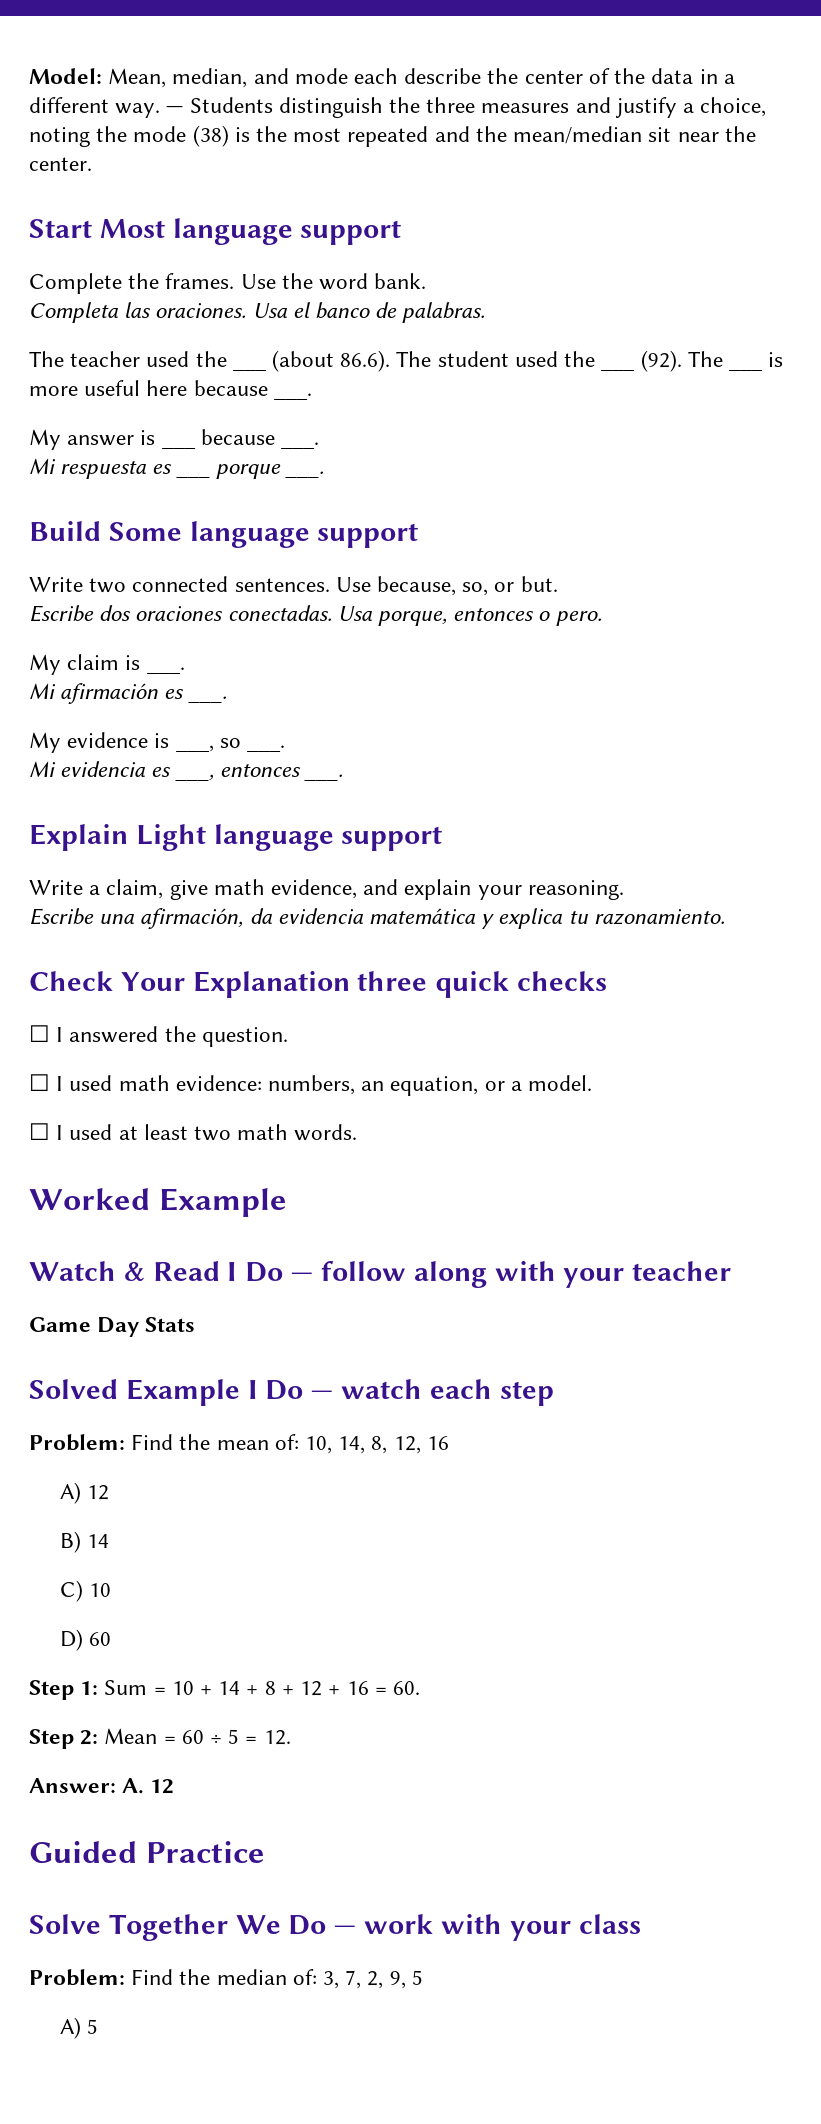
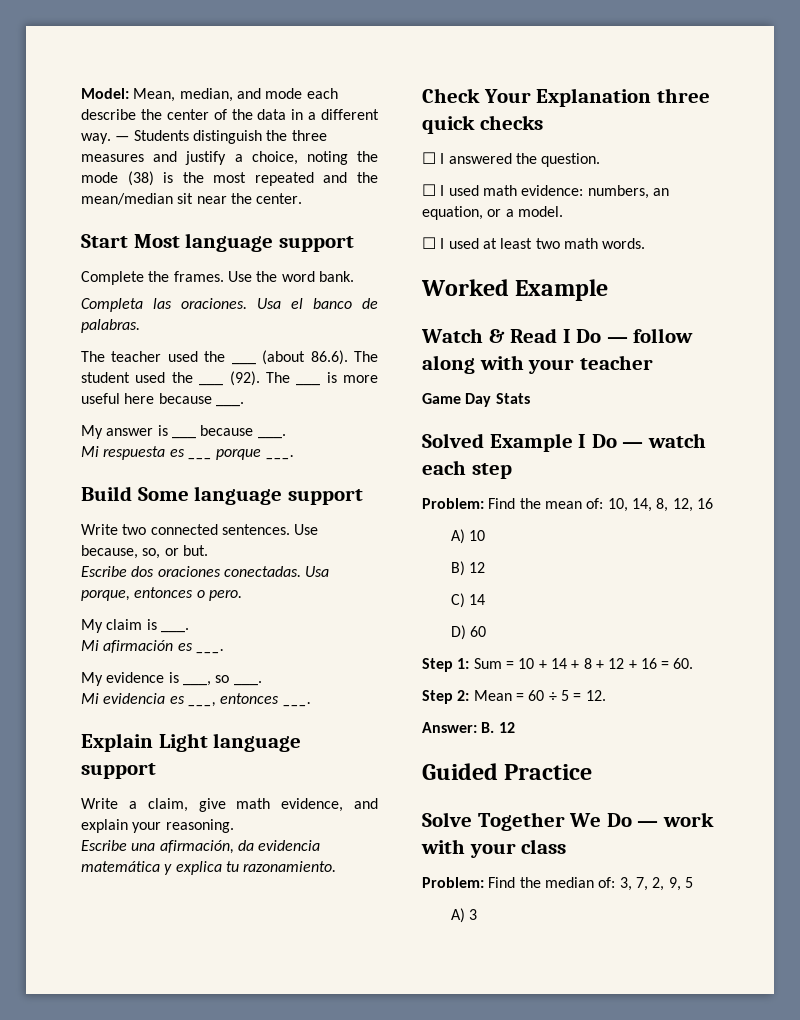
[87,1485,110,1500] [59,1531,110,1553] [59,1580,112,1602] 12 // B) 14 // C) 10 -> [468,530,485,541] [450,561,485,576] [450,593,485,608] 10 // B) 12 // C) 14
[122,1778,145,1794] A. -> [481,722,495,733] B.
[87,2019,99,2034] 5 -> [468,909,477,920] 3

